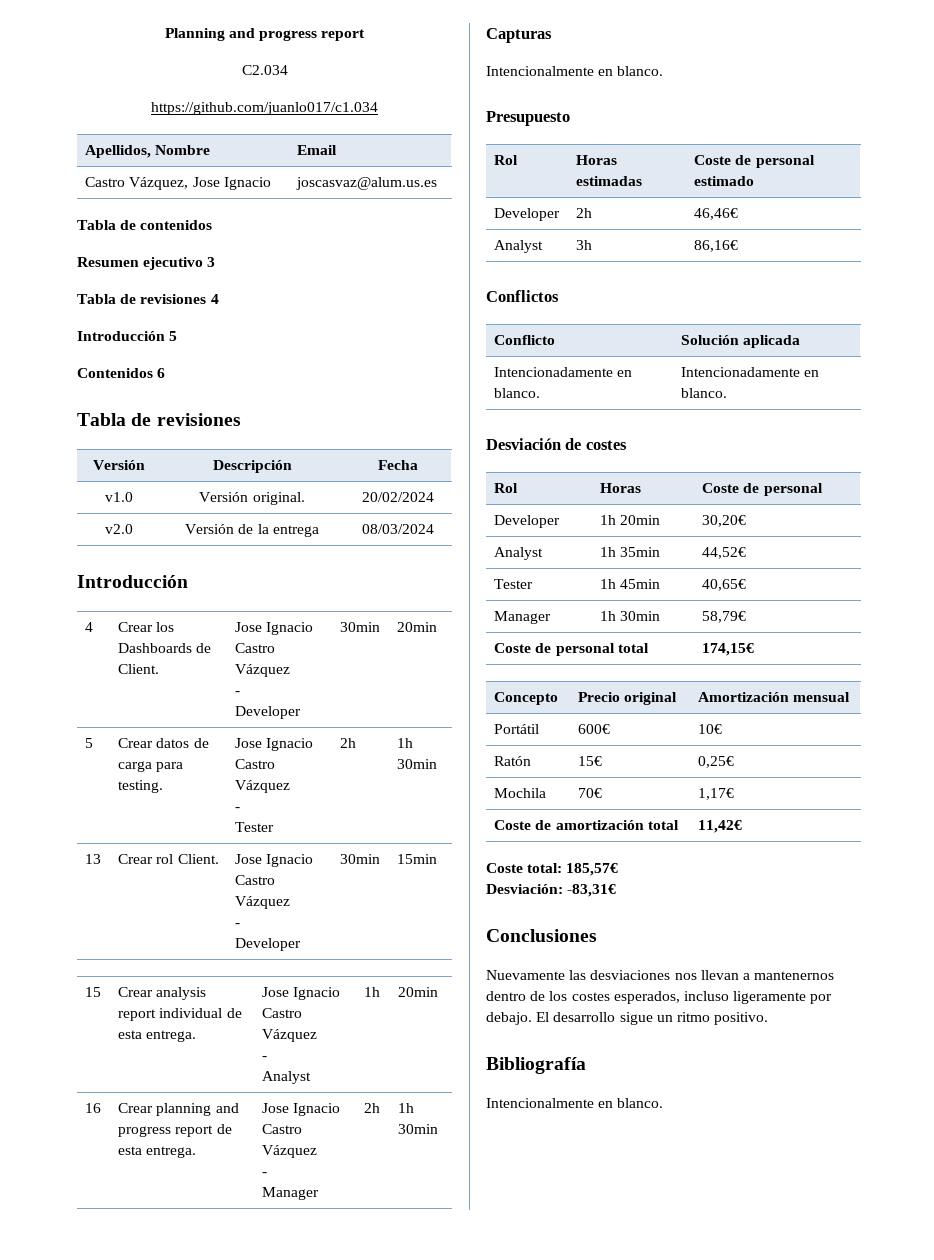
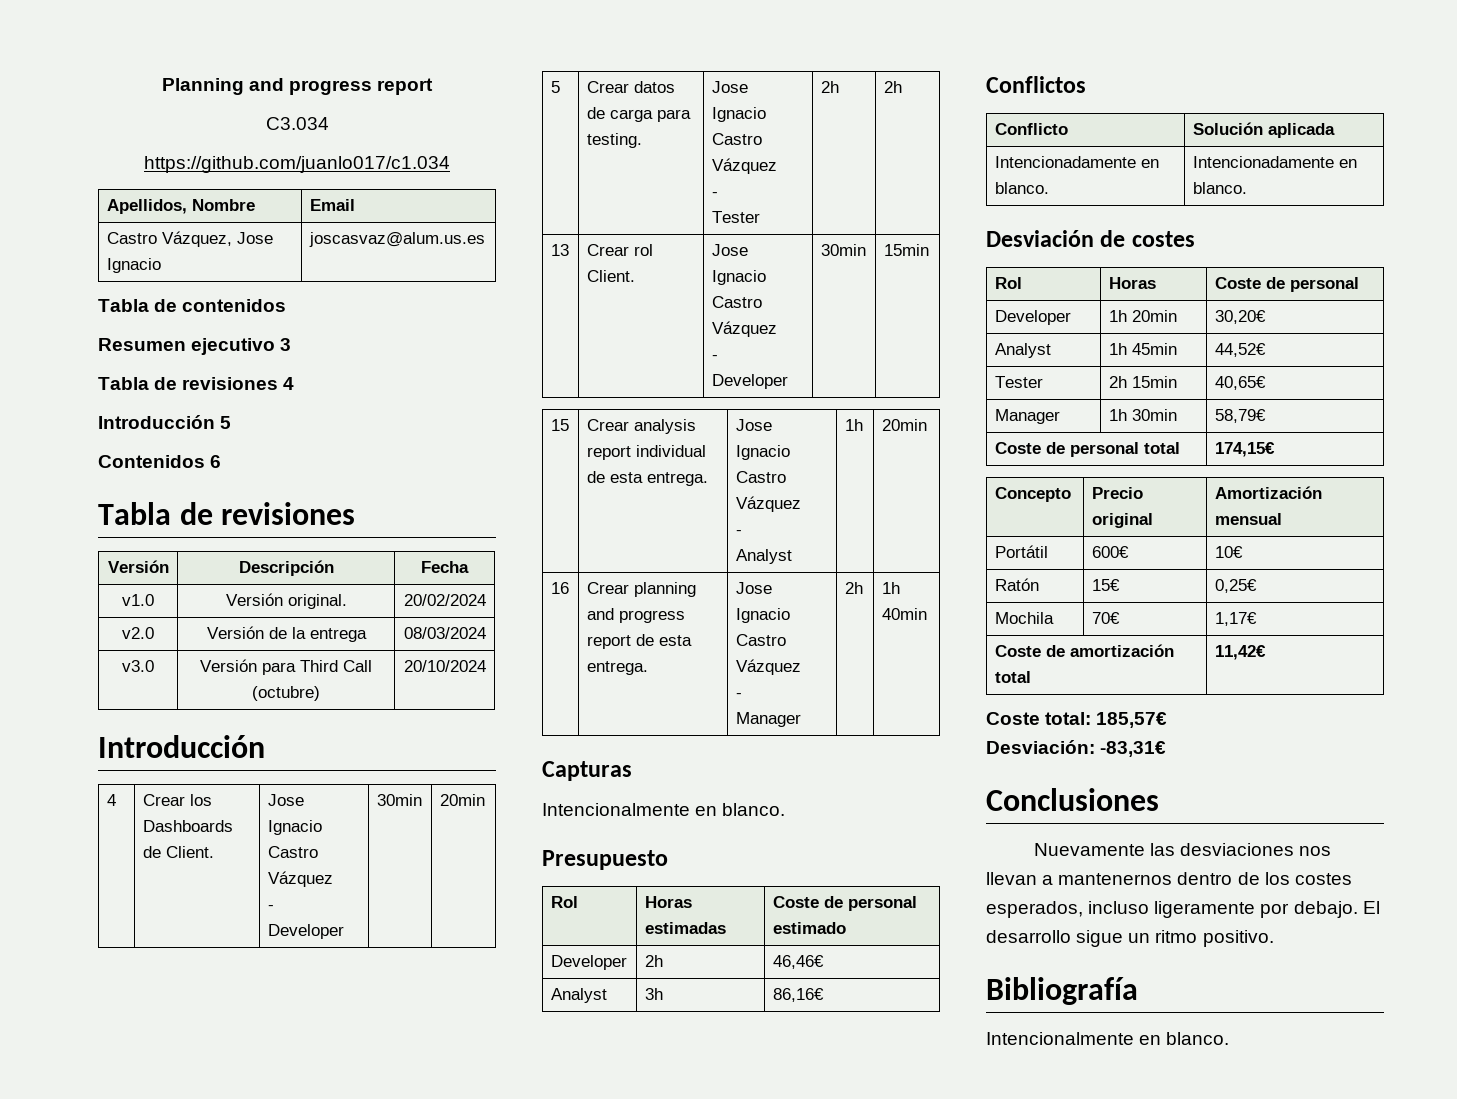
[241,65,288,75] C2.034 -> [265,117,329,130] C3.034
(434, 529) none -> [122,660,154,672] [200,659,372,675] [252,686,320,701] [403,660,486,672] // v3.0 | Versión para Third Call (octubre) | 20/10/2024
[397,738,414,748] [397,759,438,769] 1h 30min -> [883,81,902,93] 2h
[398,1124,439,1134] 30min -> [881,608,927,620] 40min
[620,547,661,557] 35min -> [1131,343,1177,355] 45min
[600,579,661,589] 1h 45min -> [1108,376,1177,388] 2h 15min

